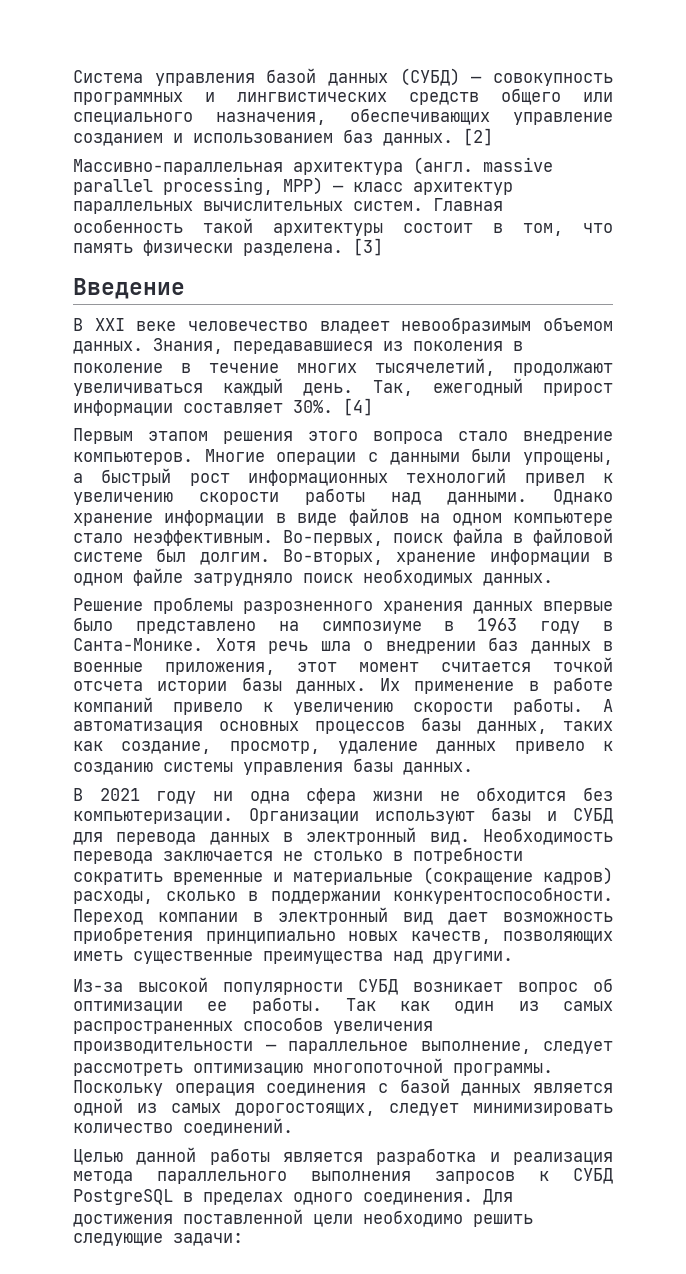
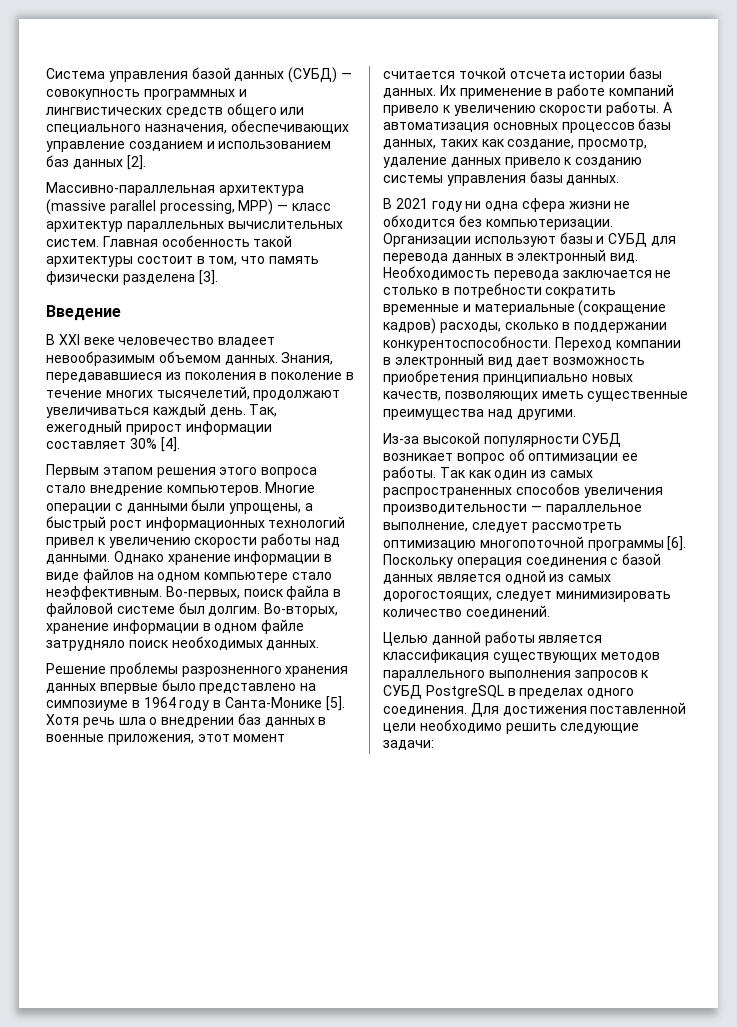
[383,128,493,146] данных. [2] -> [72,155,146,170] данных [2].
[413,157,553,175] (англ. massive -> [46,199,106,215] (massive
[243,238,383,256] разделена. [3] -> [122,270,218,285] разделена [3].
[293,398,373,416] 30%. [4] -> [129,437,180,452] 30% [4].
[477,618,518,631] 1963 -> [143,697,176,708] 1964
[73,638,203,651] Санта-Монике. -> [224,696,345,711] Санта-Монике [5].
[453,1063,553,1076] программы. -> [587,536,687,551] программы [6].
[376,1148,613,1165] [73,1171,133,1184] разработка и реализация метода -> [383,649,660,663] классификация существующих методов

